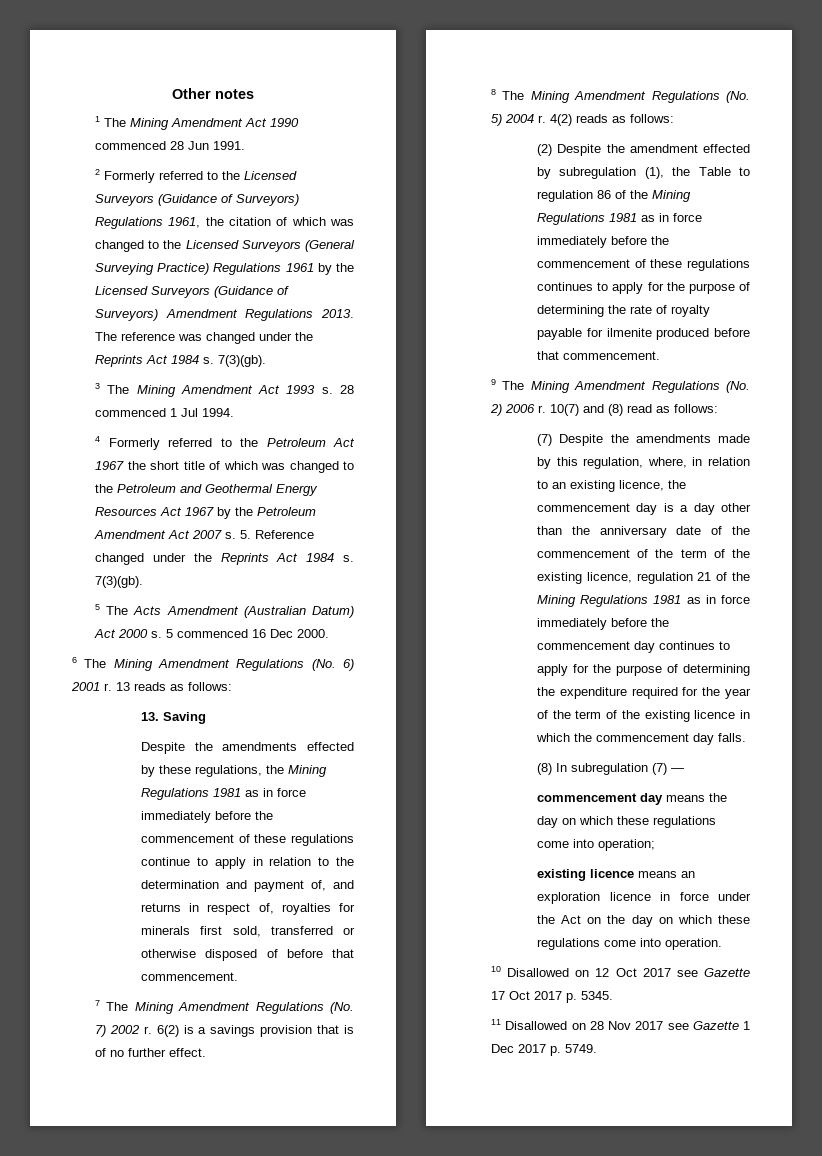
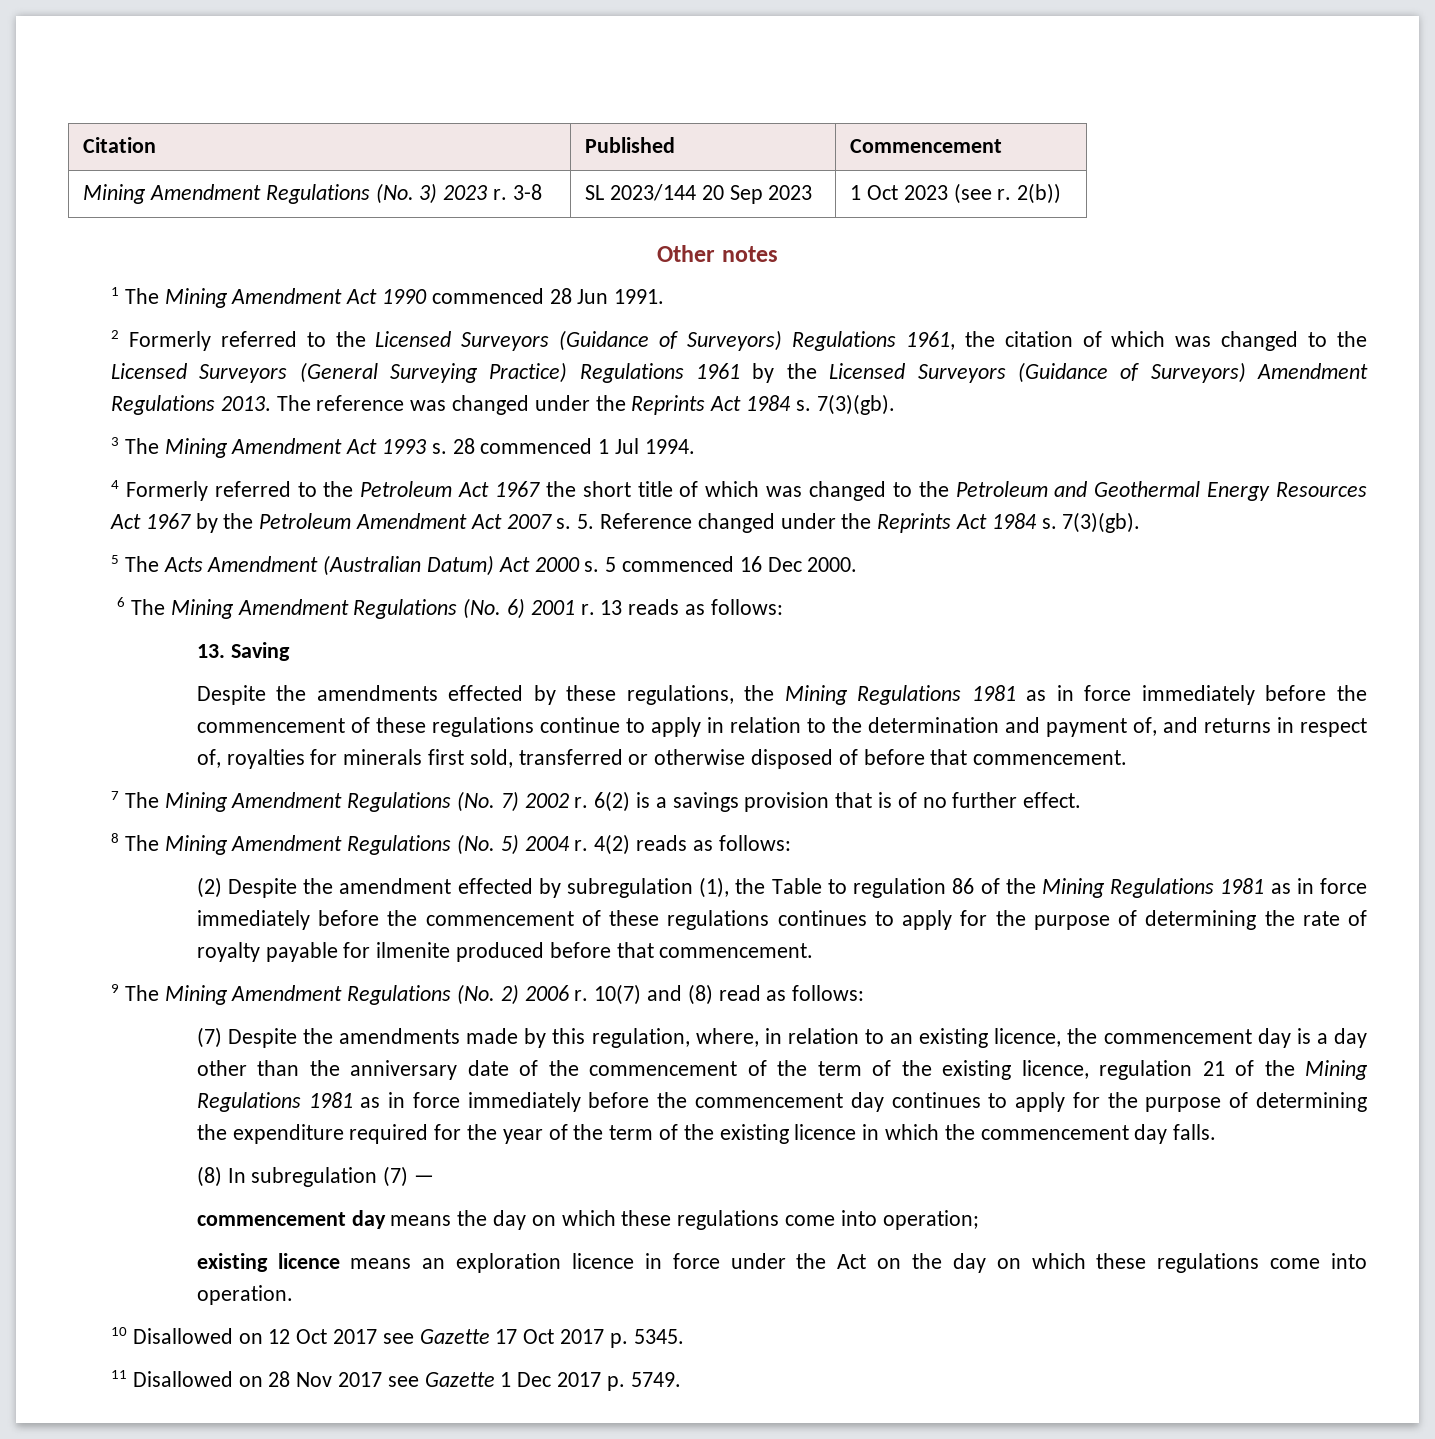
(172, 93) none -> [83,137,157,153] [585,137,676,153] [850,139,1003,153] [83,183,542,204] [585,184,813,204] [850,183,1062,204] Citation | Published | Commencement // Mining Amendment Regulations (No. 3) 2023 r. 3-8 | SL 2023/144 20 Sep 2023 | 1 Oct 2023 (see r. 2(b)) //

